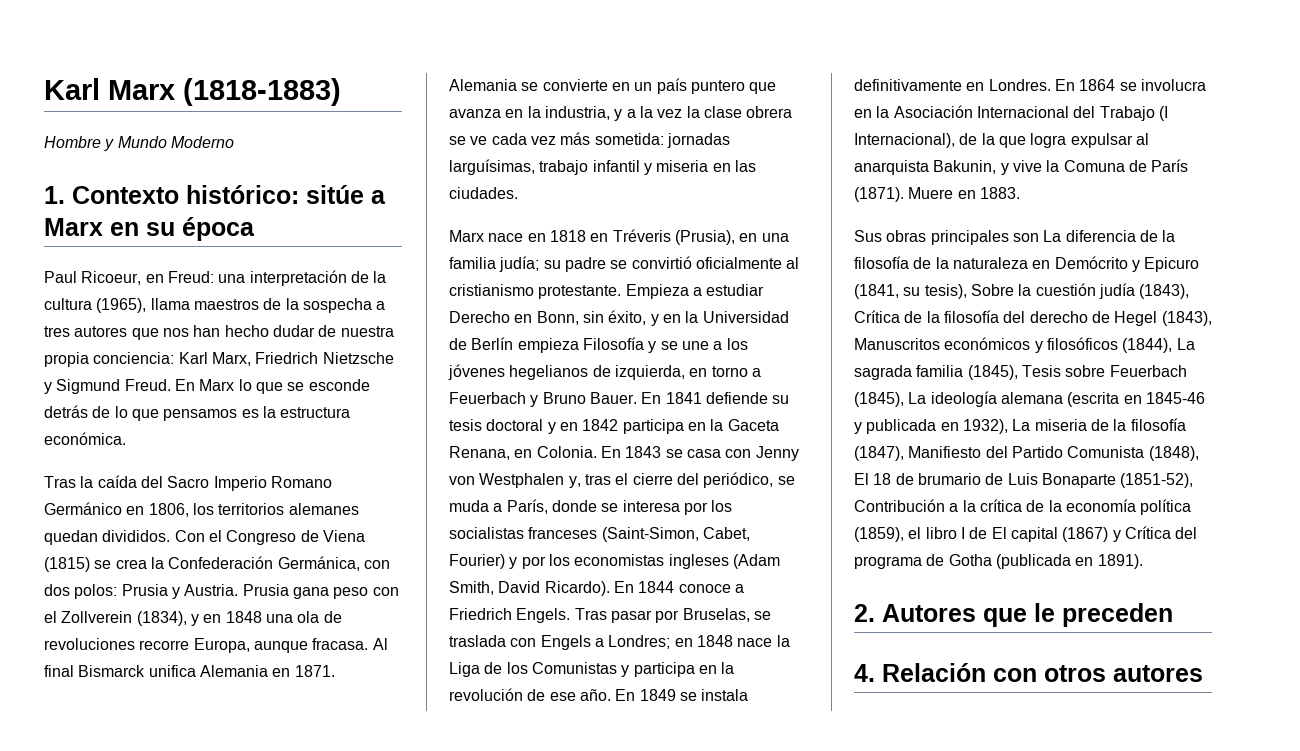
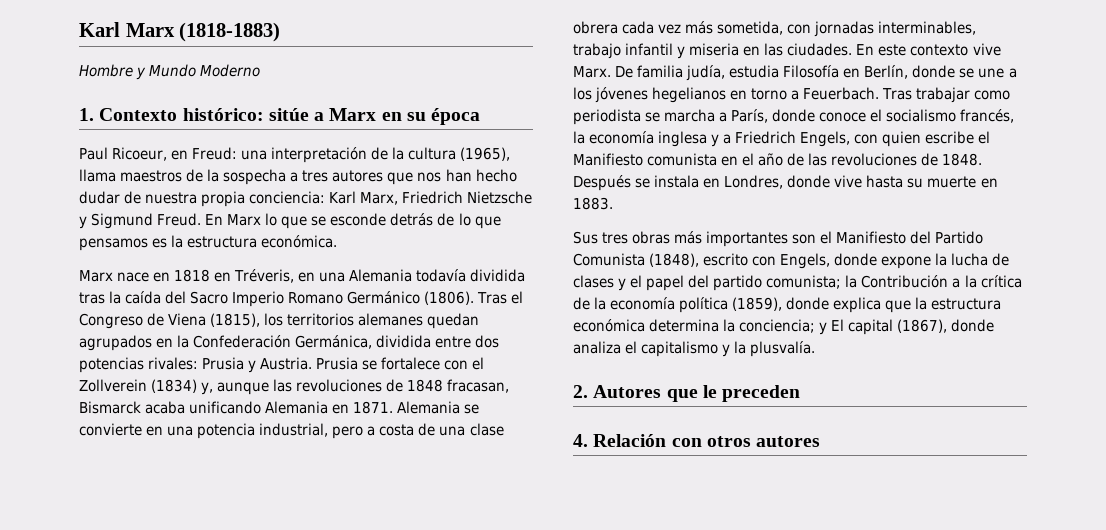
[44,476,76,488] Tras -> [79,269,526,283] [79,292,105,304] Marx nace en 1818 en Tréveris, en una Alemania todavía dividida tras
[126,503,359,517] [44,530,365,545] [44,556,390,572] [44,584,118,599] en 1806, los territorios alemanes quedan divididos. Con el Congreso de Viena (1815) se crea la Confederación Germánica, con dos polos: -> [424,291,524,305] [79,313,480,329] [79,335,500,351] [79,357,199,373] (1806). Tras el Congreso de Viena (1815), los territorios alemanes quedan agrupados en la Confederación Germánica, dividida entre dos potencias rivales:
[292,587,369,599] gana peso -> [362,357,441,370] se fortalece
[136,611,342,626] [44,638,388,653] [44,665,196,677] (1834), y en 1848 una ola de revoluciones recorre Europa, aunque fracasa. Al final Bismarck unifica -> [151,379,510,395] [79,401,262,414] (1834) y, aunque las revoluciones de 1848 fracasan, Bismarck acaba unificando
[634,78,777,94] [449,106,793,121] [449,132,730,148] [449,159,535,175] un país puntero que avanza en la industria, y a la vez la clase obrera se ve cada vez más sometida: jornadas larguísimas, -> [167,423,504,439] [573,21,977,37] una potencia industrial, pero a costa de una clase obrera cada vez más sometida, con jornadas interminables,
[449,229,789,245] [449,256,800,272] [449,284,765,299] [449,310,789,326] [449,337,657,353] // Marx nace en 1818 en Tréveris (Prusia), en una familia judía; su padre se convirtió oficialmente al cristianismo protestante. Empieza a estudiar Derecho en Bonn, sin éxito, y en la Universidad de Berlín empieza Filosofía y -> [856,43,1001,56] [573,65,956,81] En este contexto vive Marx. De familia judía, estudia Filosofía en Berlín, donde
[592,365,685,380] de izquierda, -> (727, 95) none
[449,392,790,407] [449,419,779,434] [449,446,799,461] [449,472,795,488] [449,499,733,515] [449,527,750,542] [449,554,780,569] [449,581,744,596] [449,608,771,623] [449,635,790,650] [449,662,735,677] [449,688,749,701] [854,79,1206,91] [854,105,1168,121] [854,133,1149,148] [854,159,1189,175] [854,187,1020,202] [854,230,1176,245] [854,256,1200,272] [854,283,1190,299] [854,310,1212,326] [854,337,1195,353] [854,365,1187,380] [854,391,1205,407] [854,418,1186,434] [854,446,904,461] Feuerbach y Bruno Bauer. En 1841 defiende su tesis doctoral y en 1842 participa en la Gaceta Renana, en Colonia. En 1843 se casa con Jenny von Westphalen y, tras el cierre del periódico, se muda a París, donde se interesa por los socialistas franceses (Saint-Simon, Cabet, Fourier) y por los economistas ingleses (Adam Smith, David Ricardo). En 1844 conoce a Friedrich Engels. Tras pasar por Bruselas, se traslada con Engels a Londres; en 1848 nace la Liga de los Comunistas y participa en la revolución de ese año. En 1849 se instala definitivamente en Londres. En 1864 se involucra en la Asociación Internacional del Trabajo (I Internacional), de la que logra expulsar al anarquista Bakunin, y vive la Comuna de París (1871). Muere en 1883. // Sus obras principales son La diferencia de la filosofía de la naturaleza en Demócrito y Epicuro (1841, su tesis), Sobre la cuestión judía (1843), Crítica de la filosofía del derecho de Hegel (1843), Manuscritos económicos y filosóficos (1844), La sagrada familia (1845), Tesis sobre Feuerbach (1845), La ideología alemana (escrita en 1845-46 y publicada en 1932), La miseria de la filosofía (1847), -> [803,87,1011,103] [573,109,1015,125] [573,131,991,147] [573,153,983,166] [573,175,998,191] [573,197,613,210] [573,231,833,247] Feuerbach. Tras trabajar como periodista se marcha a París, donde conoce el socialismo francés, la economía inglesa y a Friedrich Engels, con quien escribe el Manifiesto comunista en el año de las revoluciones de 1848. Después se instala en Londres, donde vive hasta su muerte en 1883. // Sus tres obras más importantes son el
[854,473,1194,488] El 18 de brumario de Luis Bonaparte (1851-52), -> [703,253,1010,269] [573,275,858,291] escrito con Engels, donde expone la lucha de clases y el papel del partido comunista; la
[908,526,1198,542] [854,554,1143,569] el libro I de El capital (1867) y Crítica del programa de Gotha (publicada en 1891). -> [786,297,1002,313] [573,319,995,335] [573,341,816,357] donde explica que la estructura económica determina la conciencia; y El capital (1867), donde analiza el capitalismo y la plusvalía.

